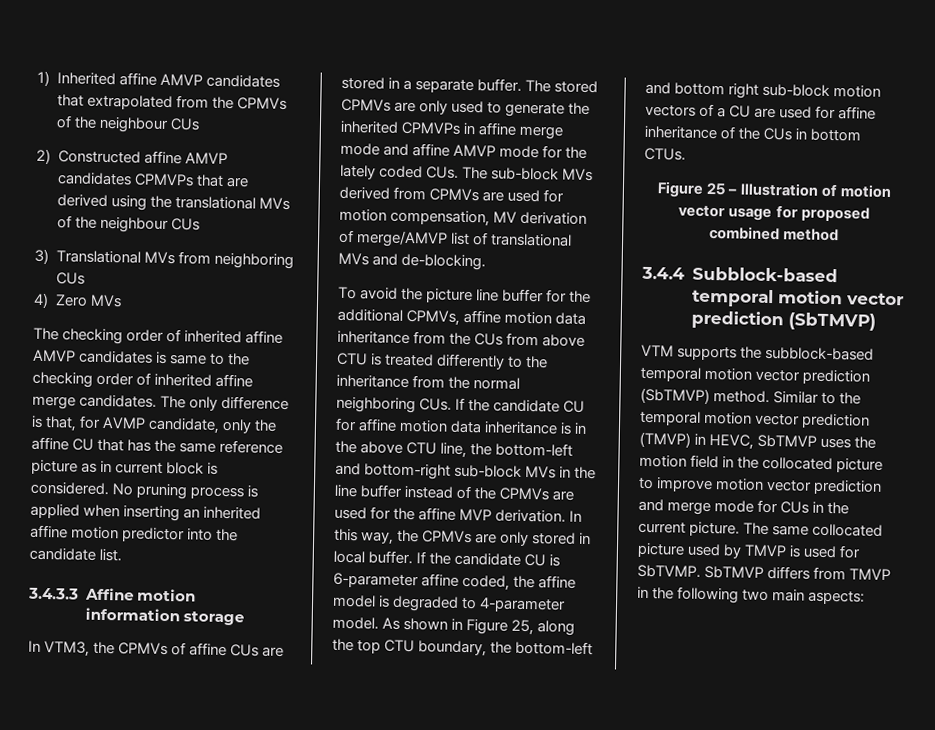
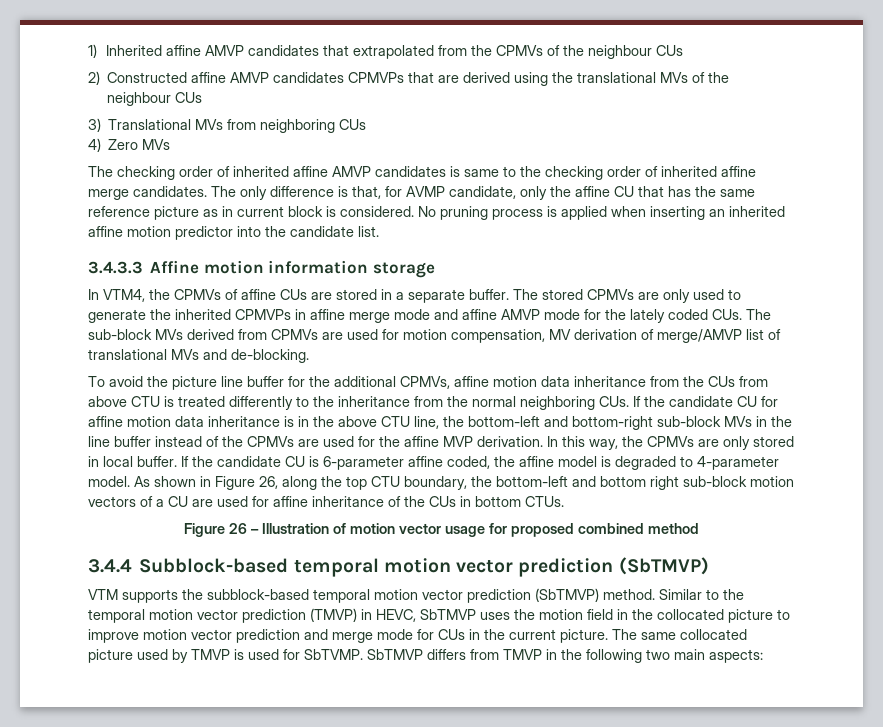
[44,641,91,657] VTM3, -> [103,289,145,302] VTM4,
[511,619,535,636] 25, -> [259,476,278,489] 26,
[706,182,727,196] 25 -> [229,523,247,534] 26

